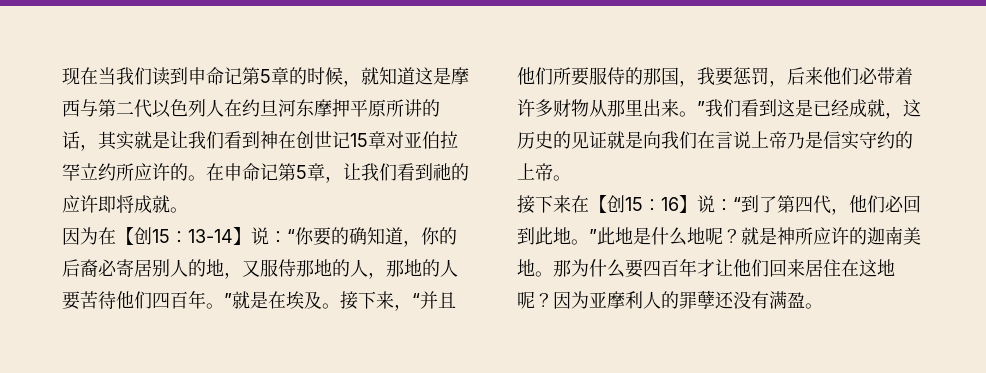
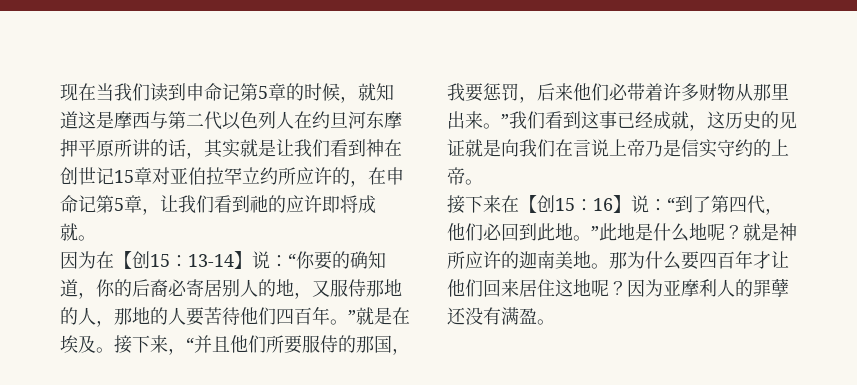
[188,175,206,181] 。 -> [350,180,368,187] ，
[795,99,813,117] 是 -> [599,111,617,129] 事
[841,259,859,277] 在 -> (555, 288) none

